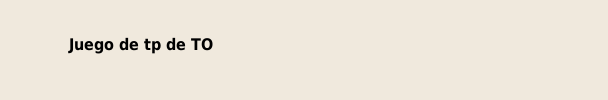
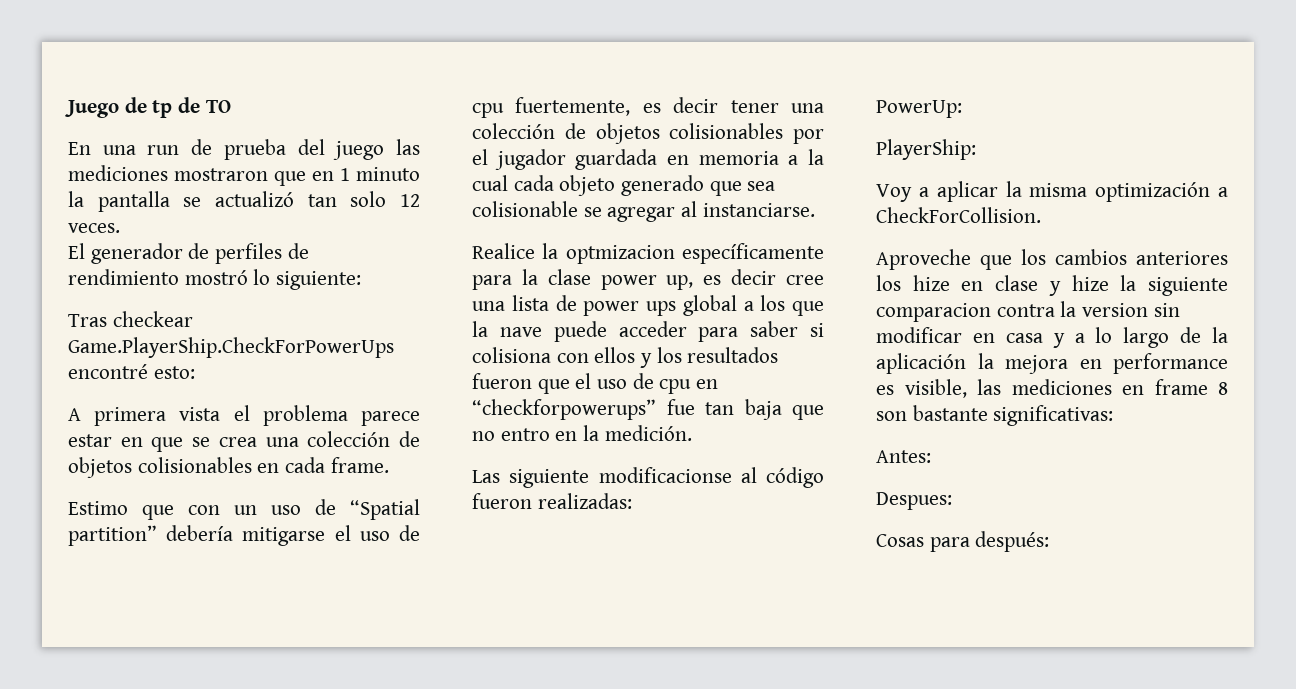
(213, 44) none -> [68,139,421,160] [68,165,420,186] [68,191,420,212] [68,223,120,233] [68,243,309,264] [68,269,362,290] [68,311,193,327] [68,337,394,358] [68,364,195,379] [68,405,420,426] [68,431,421,452] [68,457,389,478] [68,499,420,520] [68,525,420,546] [472,97,824,118] [472,123,824,144] [472,149,824,170] [472,175,776,196] [472,201,815,222] [472,243,824,264] [472,269,824,290] [472,295,824,316] [472,321,824,342] [472,347,779,368] [472,373,719,394] [472,399,824,420] [472,425,692,441] [472,467,824,488] [472,493,632,509] [876,100,962,118] [876,139,976,160] [876,181,1228,202] [876,207,1041,223] [876,249,1228,270] [876,275,1228,296] [876,301,1180,322] [876,327,1228,348] [876,353,1228,374] [876,379,1228,398] [876,405,1114,426] [876,450,931,463] [876,492,952,510] [876,531,1050,552] // En una run de prueba del juego las mediciones mostraron que en 1 minuto la pantalla se actualizó tan solo 12 veces. // El generador de perfiles de rendimiento mostró lo siguiente: // Tras checkear Game.PlayerShip.CheckForPowerUps encontré esto: // A primera vista el problema parece estar en que se crea una colección de objetos colisionables en cada frame. // Estimo que con un uso de “Spatial partition” debería mitigarse el uso de cpu fuertemente, es decir tener una colección de objetos colisionables por el jugador guardada en memoria a la cual cada objeto generado que sea colisionable se agregar al instanciarse. // Realice la optmizacion específicamente para la clase power up, es decir cree una lista de power ups global a los que la nave puede acceder para saber si colisiona con ellos y los resultados fueron que el uso de cpu en “checkforpowerups” fue tan baja que no entro en la medición. // Las siguiente modificacionse al código fueron realizadas: // PowerUp: // PlayerShip: // Voy a aplicar la misma optimización a CheckForCollision. // Aproveche que los cambios anteriores los hize en clase y hize la siguiente comparacion contra la version sin modificar en casa y a lo largo de la aplicación la mejora en performance es visible, las mediciones en frame 8 son bastante significativas: // Antes: // Despues: // Cosas para después:

